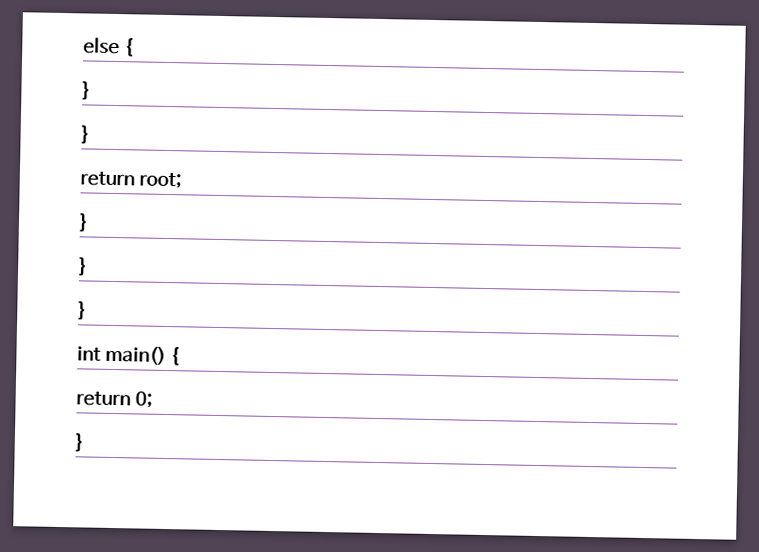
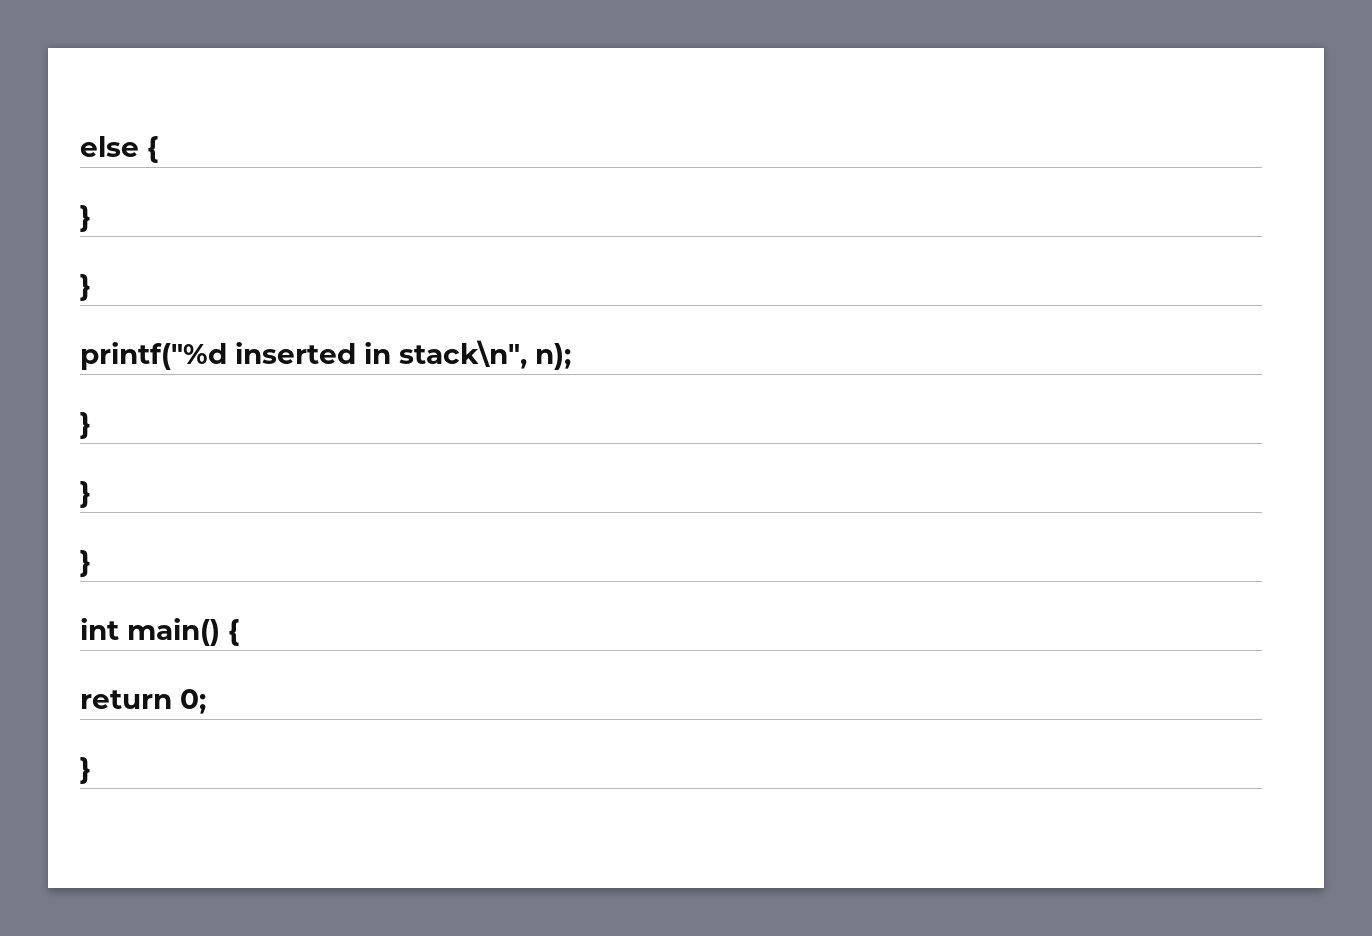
[80,171,183,189] return root; -> [80,340,571,370] printf("%d inserted in stack\n", n);

